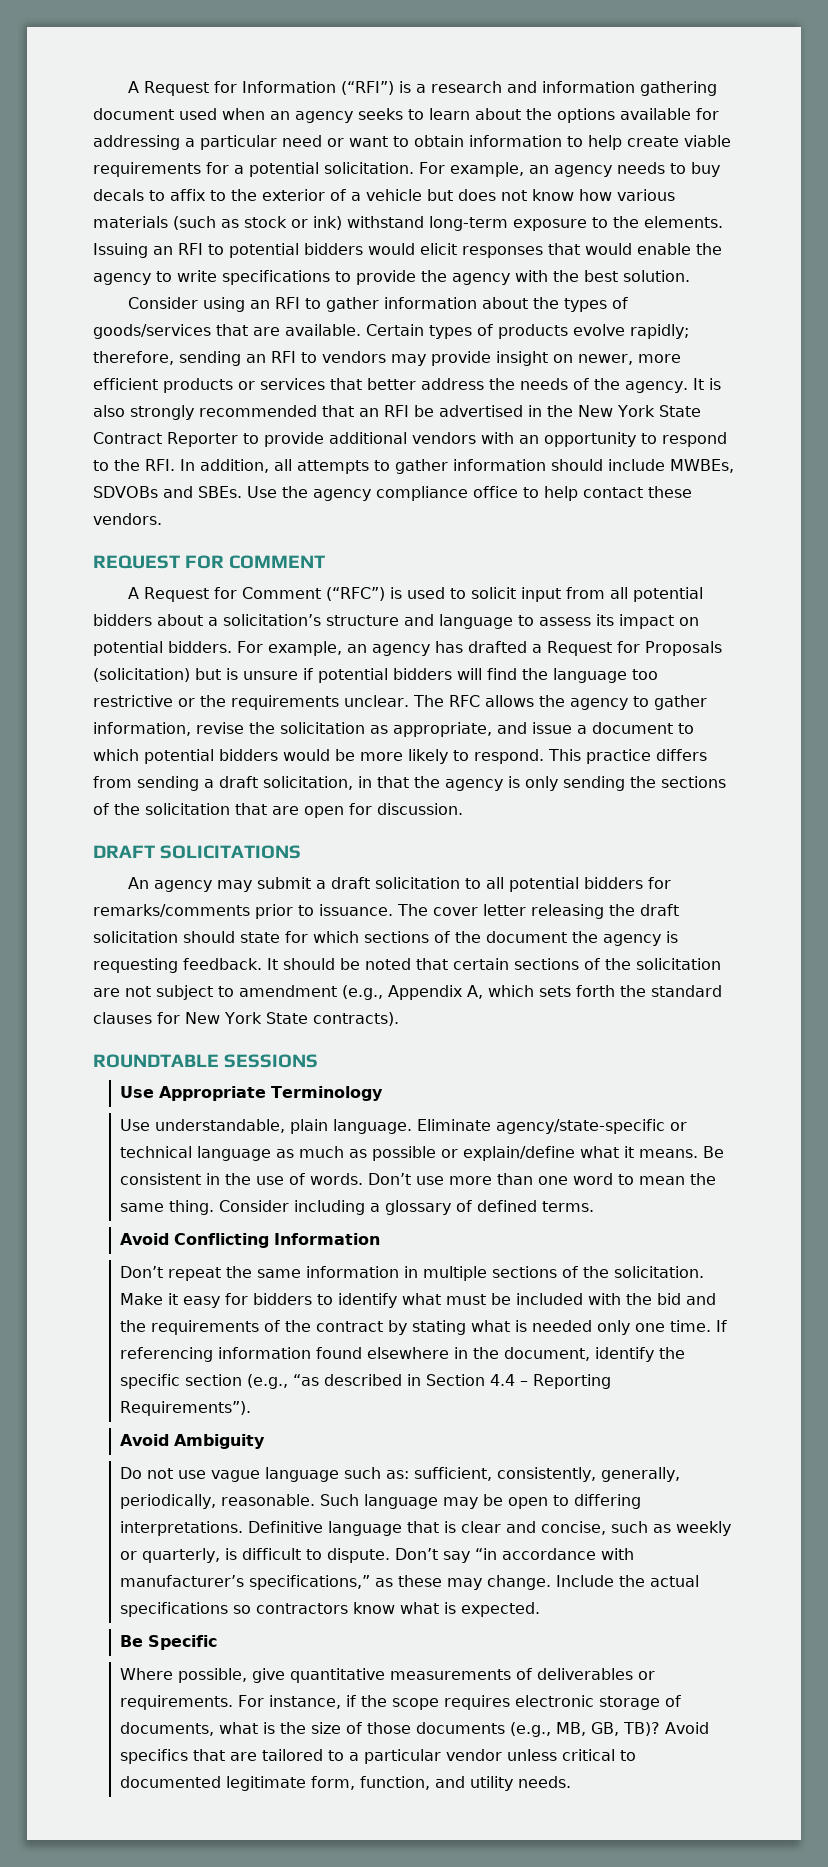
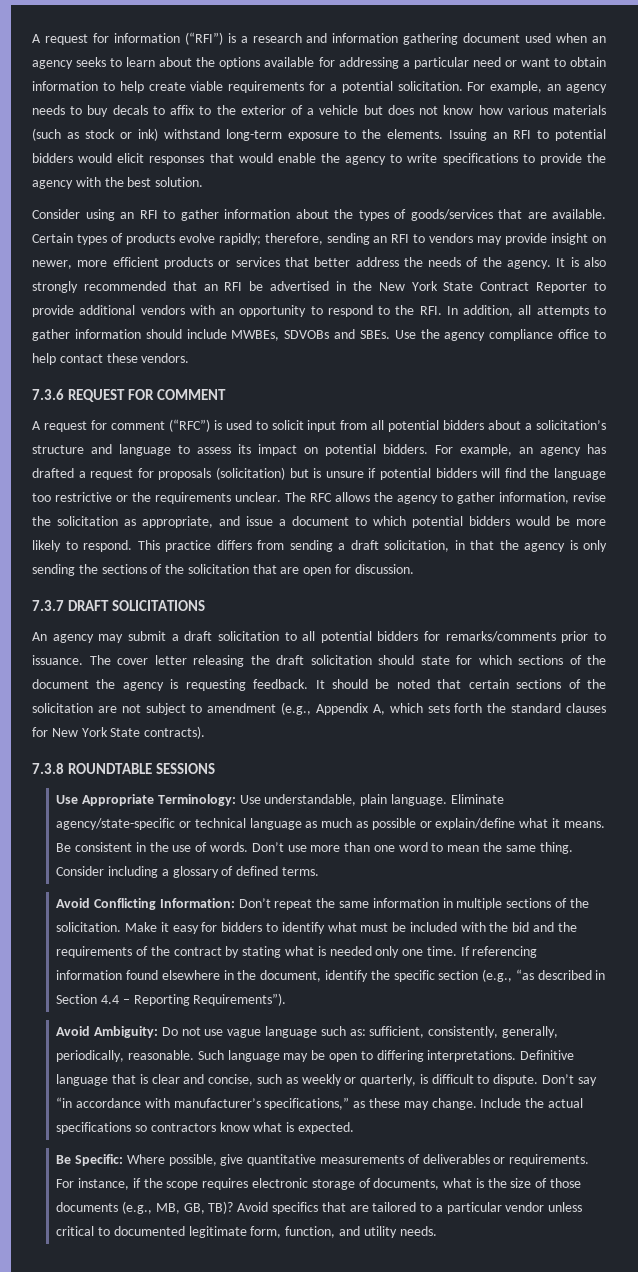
[127,81,336,96] A Request for Information -> [32,33,180,45] A request for information
(162, 519) none -> [32,389,64,400] 7.3.6
[143,587,321,602] Request for Comment -> [43,420,165,432] request for comment
[547,641,722,656] Request for Proposals -> [90,468,212,480] request for proposals
(463, 809) none -> [32,600,64,611] 7.3.7
(399, 1019) none -> [32,763,64,774] 7.3.8
[271,1086,384,1101] Terminology // -> [157,794,236,806] Terminology:
[274,1233,381,1245] Information // -> [159,898,235,908] Information:
[174,1434,266,1449] Ambiguity // -> [94,1026,159,1038] Ambiguity:
[148,1635,218,1650] Specific // -> [75,1154,124,1166] Specific:

